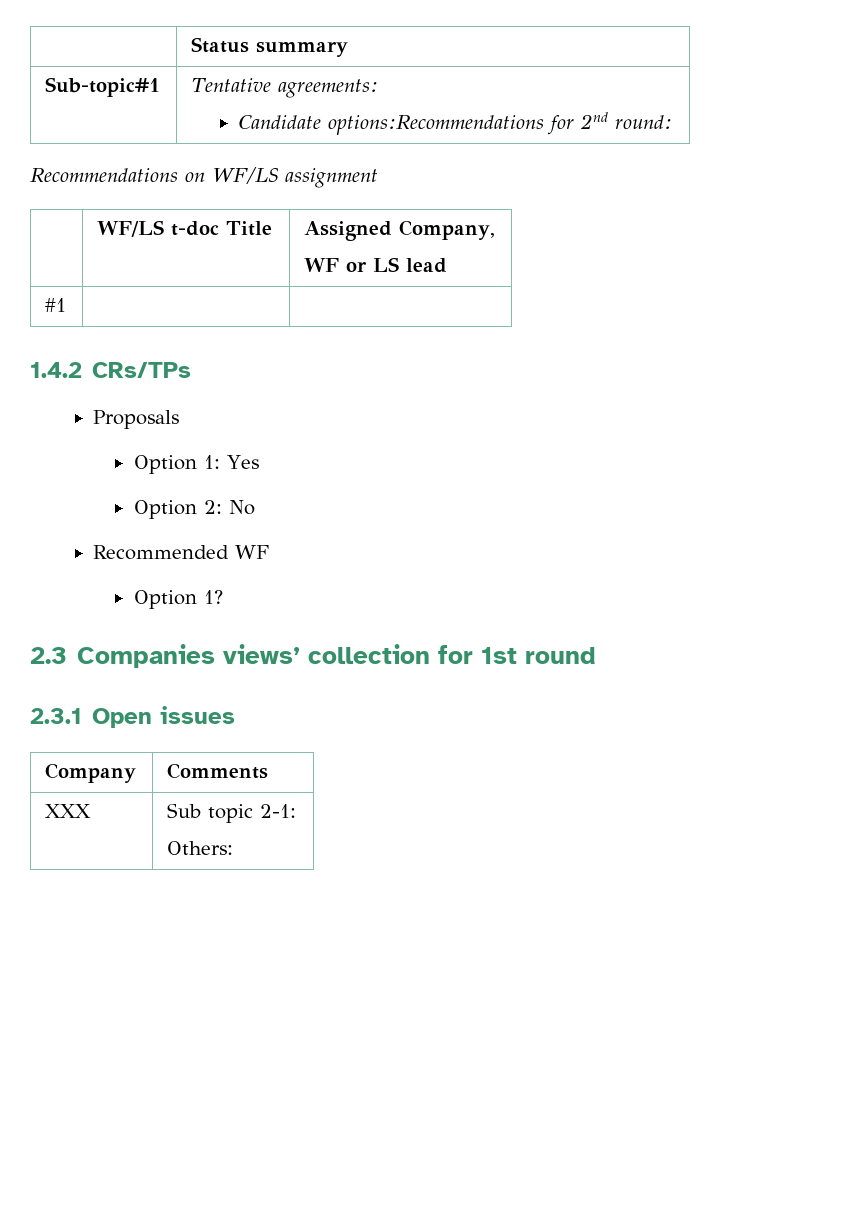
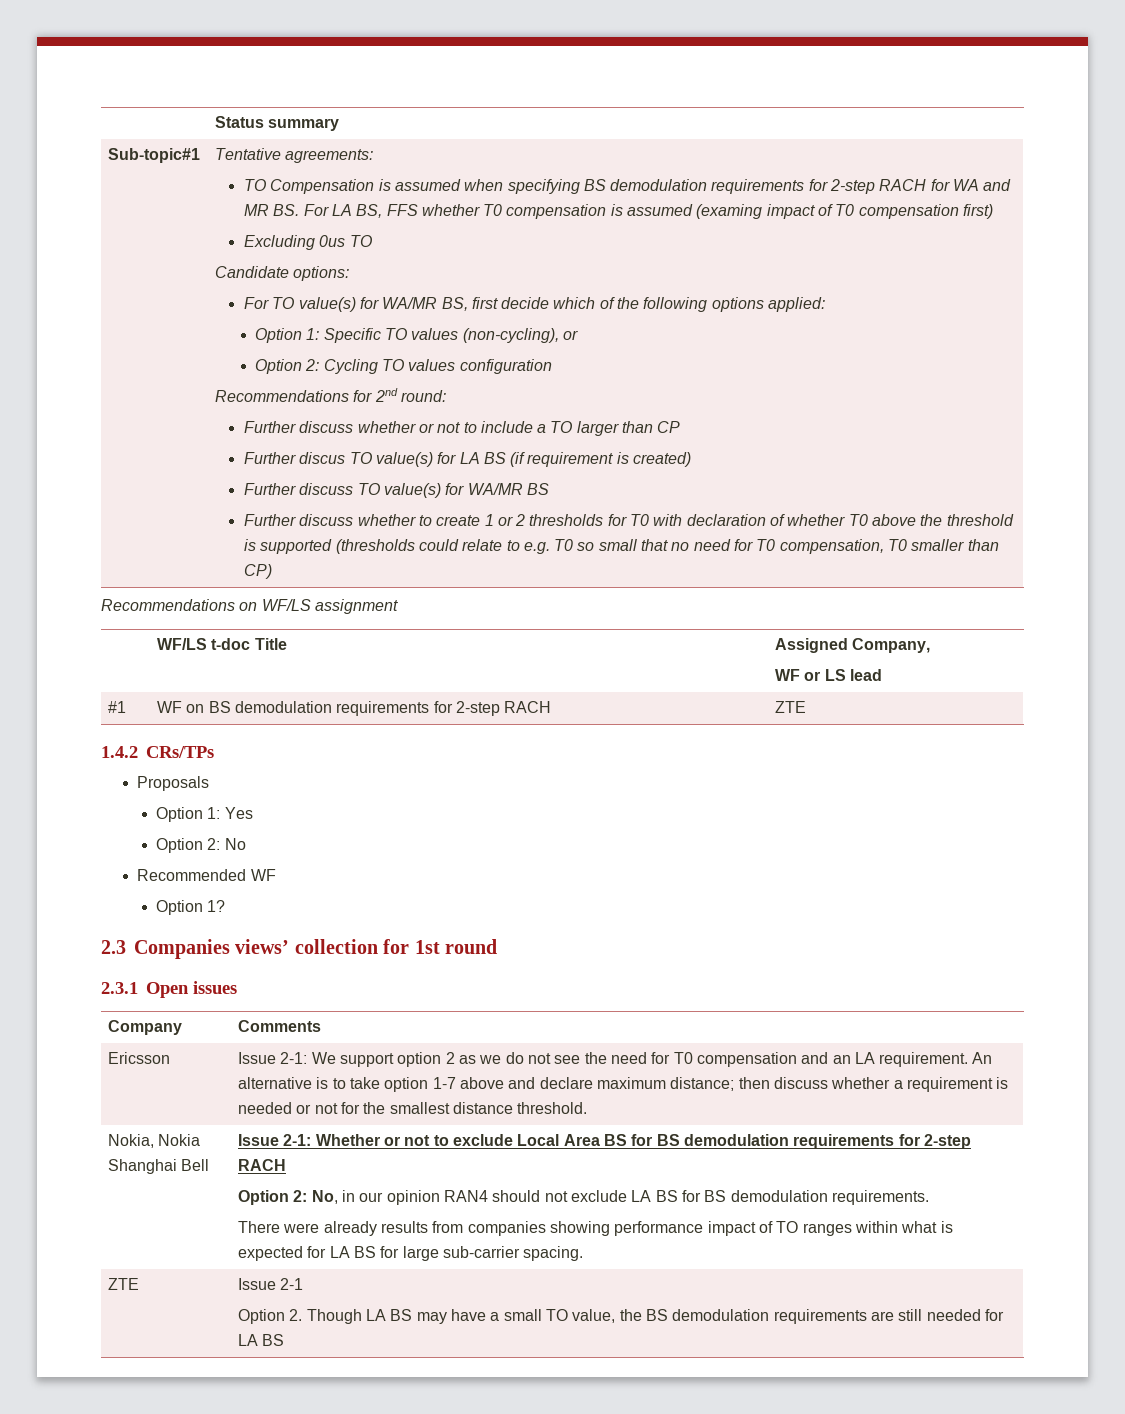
[238,112,673,135] Candidate options:Recommendations for 2nd round: -> [243,179,1012,194] [243,204,994,219] [243,235,372,250] [215,266,350,281] [243,297,826,312] [255,328,579,343] [255,359,552,374] [215,388,447,402] [243,421,681,436] [243,452,692,467] [243,483,549,498] [243,514,1014,526] [243,539,999,554] [243,564,272,579] TO Compensation is assumed when specifying BS demodulation requirements for 2-step RACH for WA and MR BS. For LA BS, FFS whether T0 compensation is assumed (examing impact of T0 compensation first) // Excluding 0us TO // Candidate options: // For TO value(s) for WA/MR BS, first decide which of the following options applied: // Option 1: Specific TO values (non-cycling), or // Option 2: Cycling TO values configuration // Recommendations for 2nd round: // Further discuss whether or not to include a TO larger than CP // Further discus TO value(s) for LA BS (if requirement is created) // Further discuss TO value(s) for WA/MR BS // Further discuss whether to create 1 or 2 thresholds for T0 with declaration of whether T0 above the threshold is supported (thresholds could relate to e.g. T0 so small that no need for T0 compensation, T0 smaller than CP)
(67, 305) | -> [157,701,552,716] [775,701,807,713] WF on BS demodulation requirements for 2-step RACH | ZTE
[45,804,92,818] [167,803,297,823] [167,841,234,855] XXX | Sub topic 2-1: // Others: -> [108,1052,171,1064] [238,1052,993,1067] [238,1077,1009,1092] [238,1102,588,1114] [108,1134,201,1148] [108,1159,210,1174] [238,1134,971,1149] [238,1159,287,1171] [238,1190,929,1205] [238,1221,953,1236] [238,1246,584,1261] [108,1278,140,1290] [238,1278,304,1290] [238,1309,1004,1324] [238,1334,285,1346] Ericsson | Issue 2-1: We support option 2 as we do not see the need for T0 compensation and an LA requirement. An alternative is to take option 1-7 above and declare maximum distance; then discuss whether a requirement is needed or not for the smallest distance threshold. // Nokia, Nokia Shanghai Bell | Issue 2-1: Whether or not to exclude Local Area BS for BS demodulation requirements for 2-step RACH // Option 2: No, in our opinion RAN4 should not exclude LA BS for BS demodulation requirements. // There were already results from companies showing performance impact of TO ranges within what is expected for LA BS for large sub-carrier spacing. // ZTE | Issue 2-1 // Option 2. Though LA BS may have a small TO value, the BS demodulation requirements are still needed for LA BS

